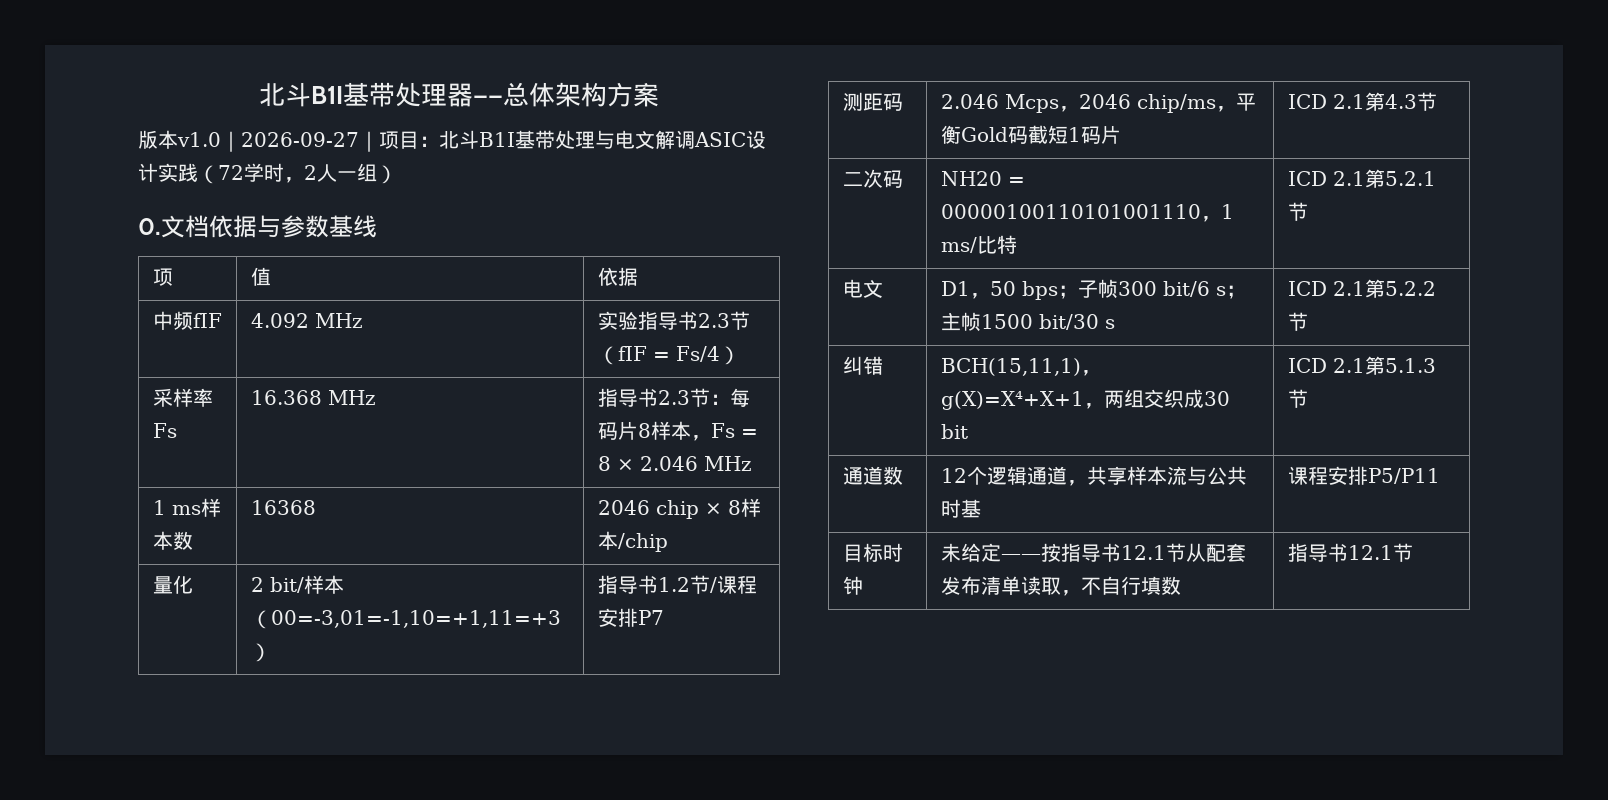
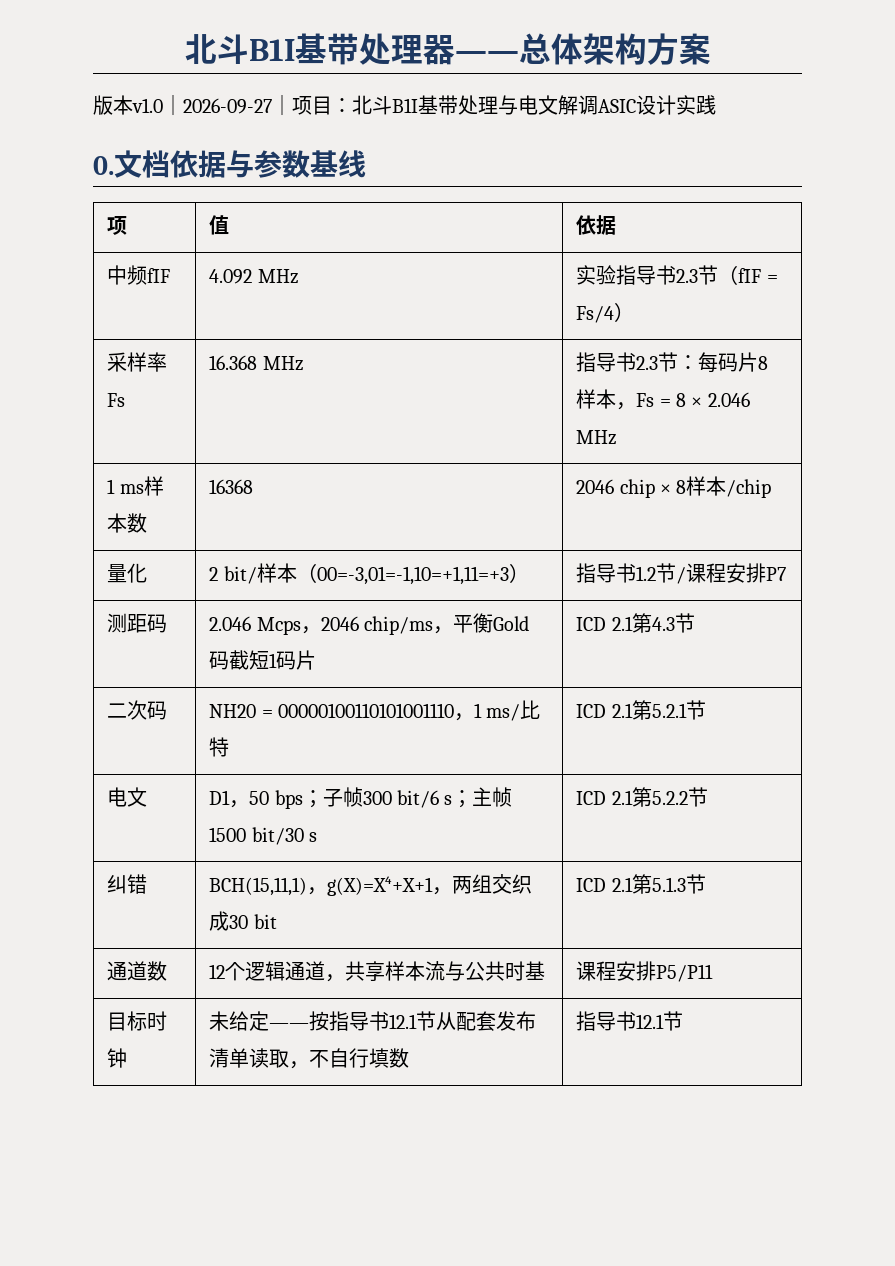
[198,163,397,184] （72学时，2人一组） -> (716, 105) none

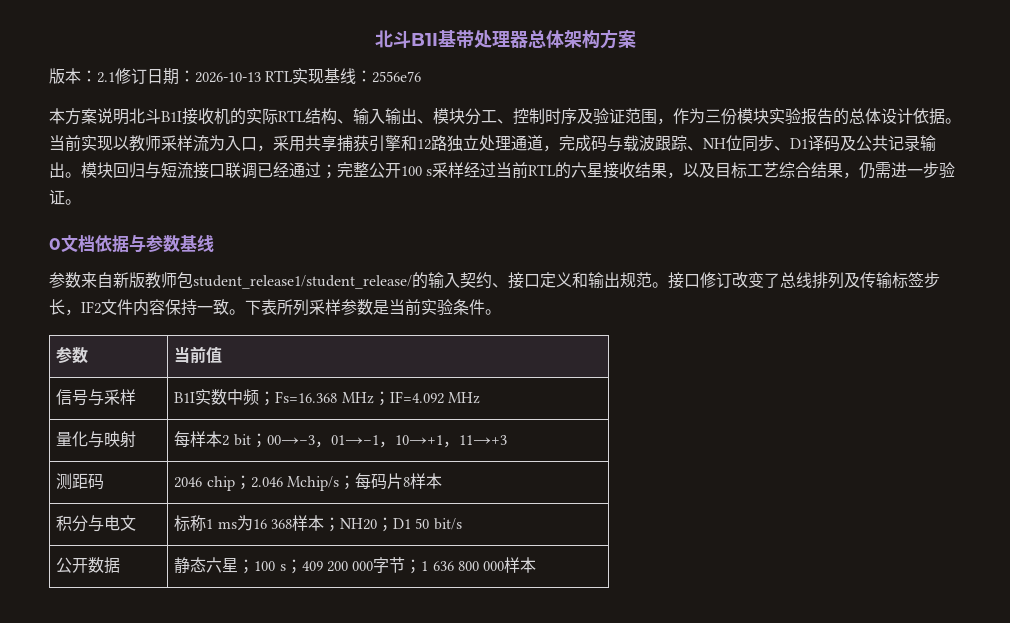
[454,51,519,61] —— -> (528, 39) none
[132,95,716,116] [93,156,114,175] v1.0｜2026-09-27｜项目：北斗B1I基带处理与电文解调ASIC设计实践 // 0. -> [81,68,422,85] [49,108,961,125] [49,135,936,152] [49,162,956,179] [49,189,81,205] [49,238,61,250] ：2.1修订日期：2026-10-13 RTL实现基线：2556e76 // 本方案说明北斗B1I接收机的实际RTL结构、输入输出、模块分工、控制时序及验证范围，作为三份模块实验报告的总体设计依据。当前实现以教师采样流为入口，采用共享捕获引擎和12路独立处理通道，完成码与载波跟踪、NH位同步、D1译码及公共记录输出。模块回归与短流接口联调已经通过；完整公开100 s采样经过当前RTL的六星接收结果，以及目标工艺综合结果，仍需进一步验证。 // 0
[107,216,128,235] [209,215,230,235] [576,215,617,235] [107,265,171,285] [209,269,299,284] [576,265,778,285] [576,302,635,323] [107,352,168,372] [107,393,126,407] [209,355,304,371] [576,352,769,373] [576,389,750,410] [576,430,618,445] [107,476,164,496] [107,513,148,533] [209,479,254,494] [576,476,772,498] [107,563,148,583] [209,563,529,585] [576,563,787,584] [107,613,168,633] [209,613,530,635] [209,650,317,670] [576,613,695,633] [107,700,168,720] [209,700,541,721] [209,737,230,757] [576,700,706,720] [107,787,148,807] [209,787,513,809] [209,827,318,845] [576,787,708,807] [107,874,148,894] [209,874,533,896] [209,911,277,931] [576,874,706,894] [107,961,168,981] [209,961,546,982] [576,961,714,982] [107,1011,168,1031] [107,1048,128,1068] [209,1011,537,1031] [209,1048,410,1069] [576,1011,684,1031] // 项 | 值 | 依据 // 中频fIF | 4.092 MHz | 实验指导书2.3节（fIF = Fs/4） // 采样率Fs | 16.368 MHz | 指导书2.3节：每码片8样本，Fs = 8 × 2.046 MHz // 1 ms样本数 | 16368 | 2046 chip × 8样本/chip // 量化 | 2 bit/样本（00=-3,01=-1,10=+1,11=+3） | 指导书1.2节/课程安排P7 // 测距码 | 2.046 Mcps，2046 chip/ms，平衡Gold码截短1码片 | ICD 2.1第4.3节 // 二次码 | NH20 = 00000100110101001110，1 ms/比特 | ICD 2.1第5.2.1节 // 电文 | D1，50 bps；子帧300 bit/6 s；主帧1500 bit/30 s | ICD 2.1第5.2.2节 // 纠错 | BCH(15,11,1)，g(X)=X⁴+X+1，两组交织成30 bit | ICD 2.1第5.1.3节 // 通道数 | 12个逻辑通道，共享样本流与公共时基 | 课程安排P5/P11 // 目标时钟 | 未给定——按指导书12.1节从配套发布清单读取，不自行填数 | 指导书12.1节 -> [49,272,940,289] [49,299,501,316] [56,347,89,364] [174,346,223,363] [56,389,137,406] [174,389,481,406] [56,431,137,448] [174,431,507,448] [56,473,105,490] [174,473,443,491] [56,515,137,532] [174,515,462,532] [56,557,121,574] [174,557,537,574] // 参数来自新版教师包student_release1/student_release/的输入契约、接口定义和输出规范。接口修订改变了总线排列及传输标签步长，IF2文件内容保持一致。下表所列采样参数是当前实验条件。 // 参数 | 当前值 // 信号与采样 | B1I实数中频；Fs=16.368 MHz；IF=4.092 MHz // 量化与映射 | 每样本2 bit；00→−3，01→−1，10→+1，11→+3 // 测距码 | 2046 chip；2.046 Mchip/s；每码片8样本 // 积分与电文 | 标称1 ms为16 368样本；NH20；D1 50 bit/s // 公开数据 | 静态六星；100 s；409 200 000字节；1 636 800 000样本

